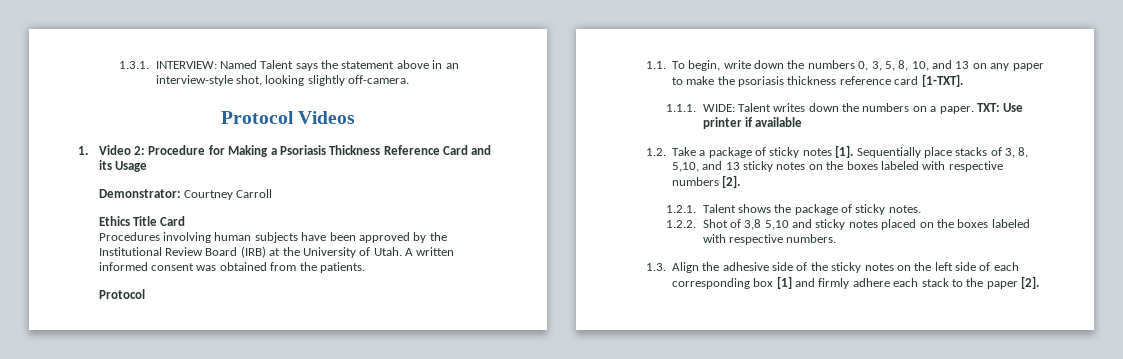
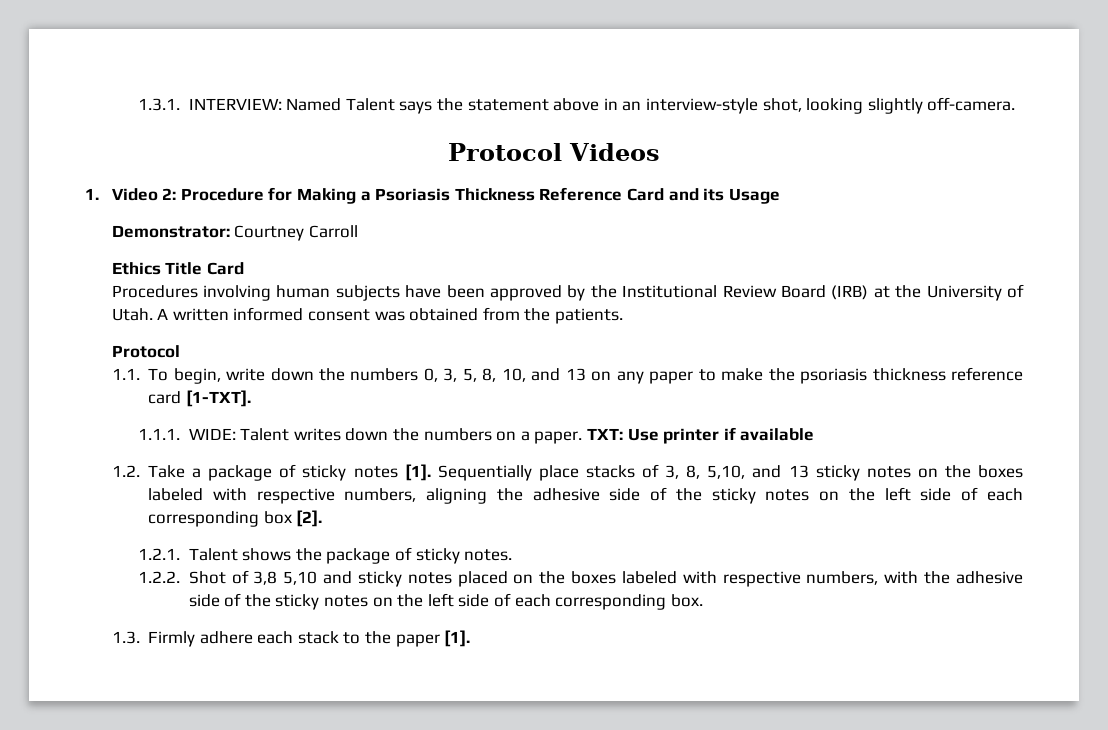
[671,177,719,186] numbers -> [344,487,1024,504] [148,511,292,527] numbers, aligning the adhesive side of the sticky notes on the left side of each corresponding box
[786,234,837,243] [645,262,699,273] numbers. // 1.3. Align -> [806,571,919,585] numbers, with
[753,276,850,289] box [1] and firmly -> [670,594,703,607] [111,631,196,647] box. // 1.3. Firmly
[1021,276,1040,289] [2]. -> [444,630,471,647] [1].

